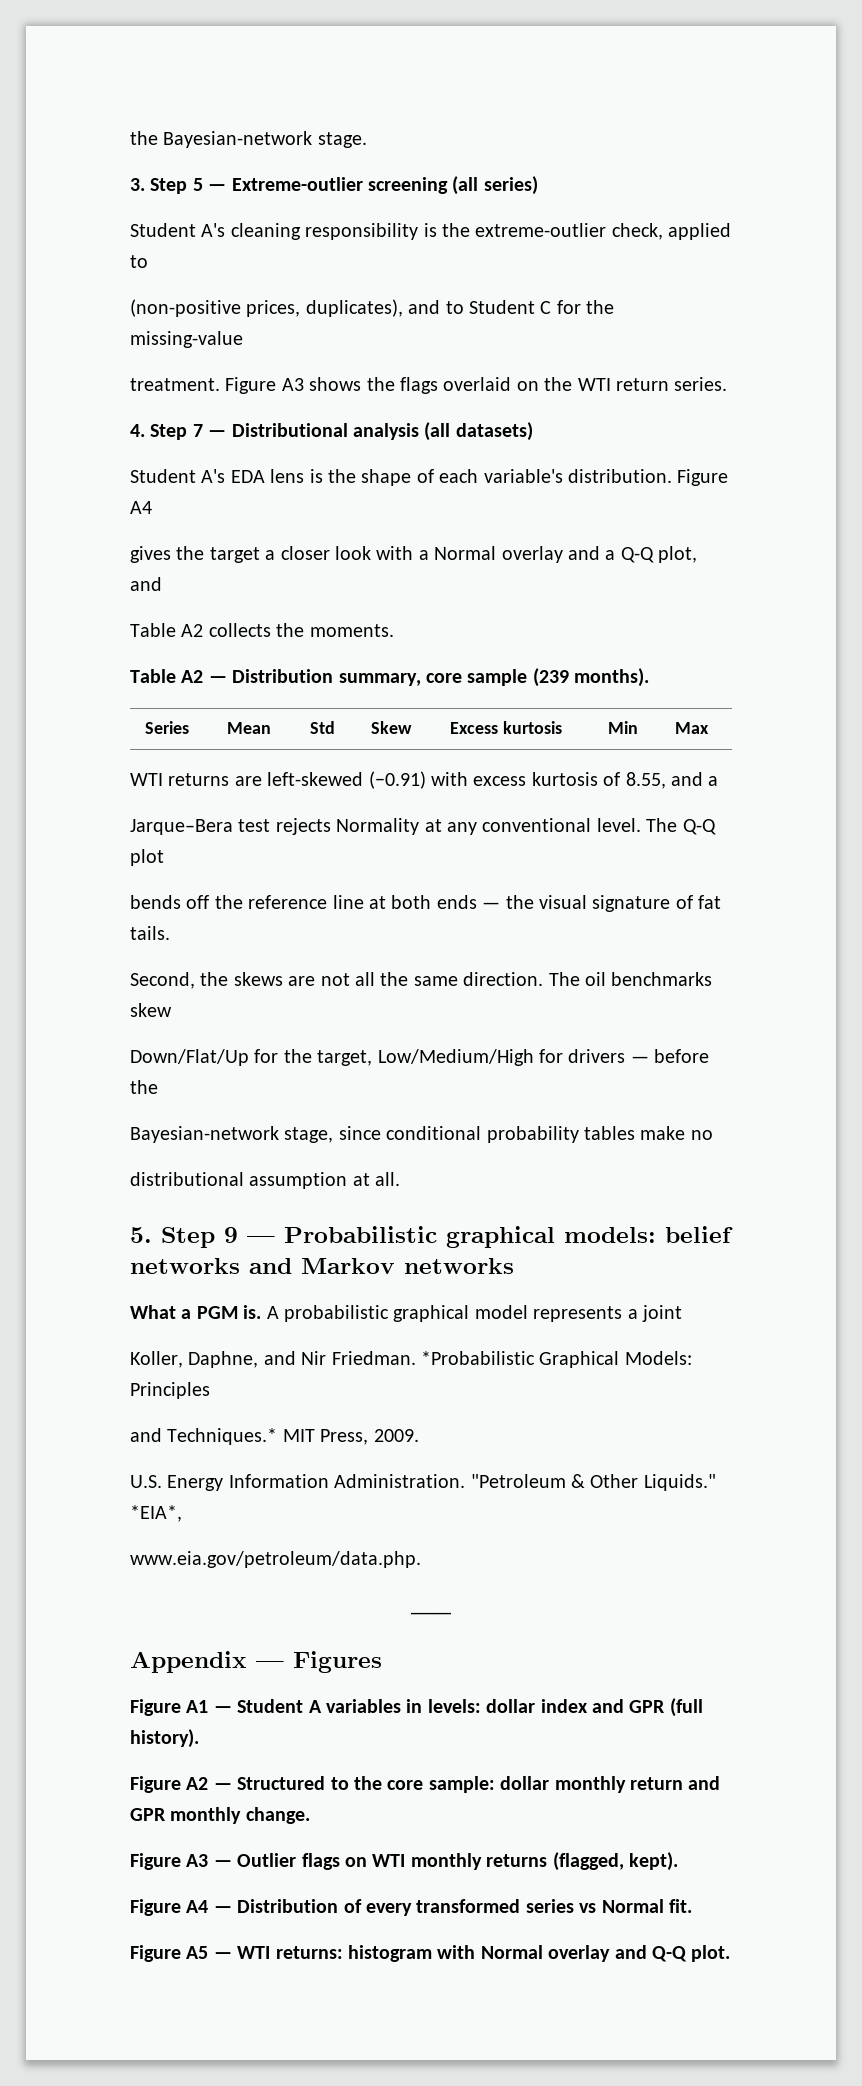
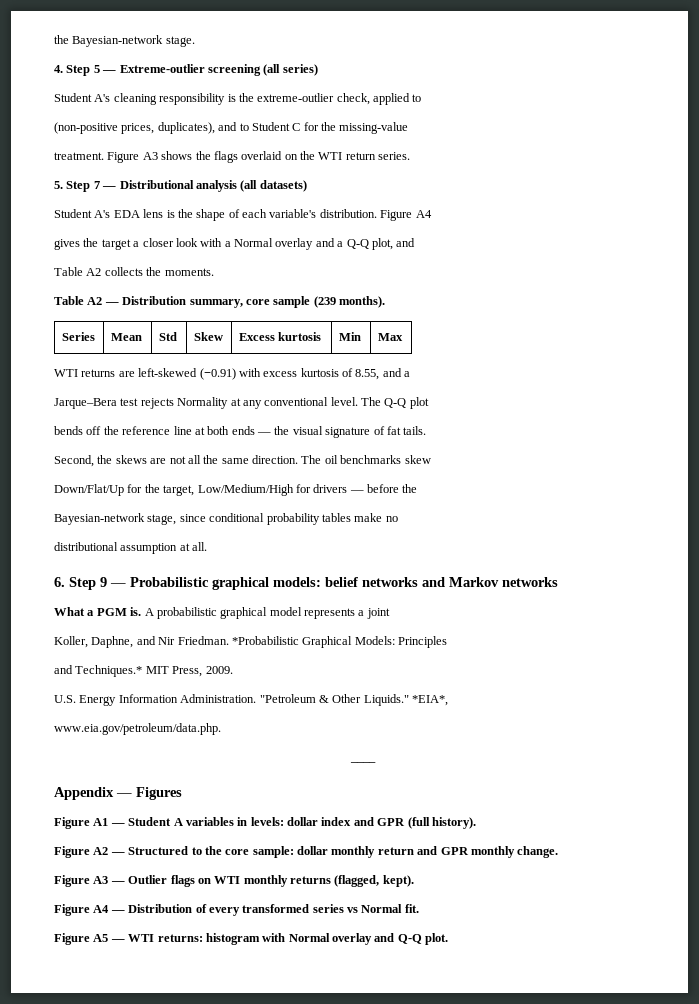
[130,178,145,191] 3. -> [54,65,63,73] 4.
[130,424,145,437] 4. -> [54,181,63,189] 5.
[130,1227,152,1243] 5. -> [54,577,65,587] 6.

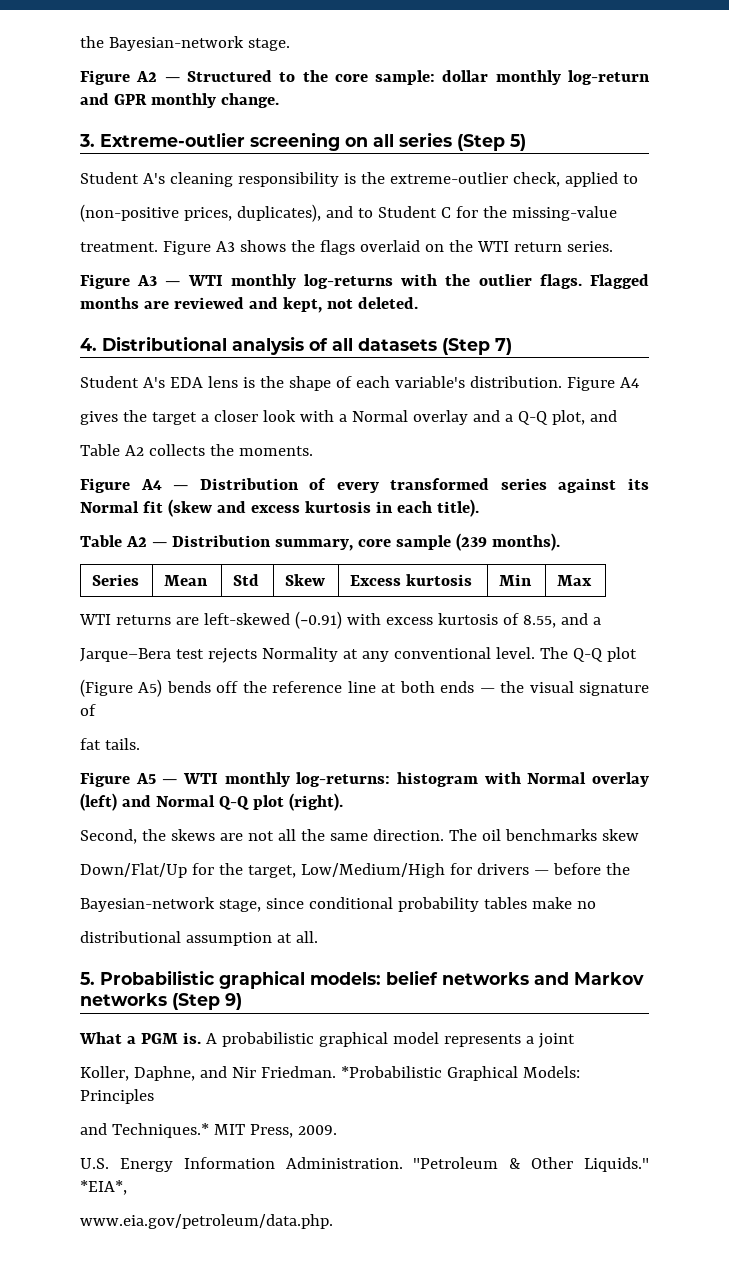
[54,64,318,76] 4. Step 5 — Extreme-outlier screening (all series) -> [80,70,650,85] [80,93,279,108] [79,132,526,151] Figure A2 — Structured to the core sample: dollar monthly log-return and GPR monthly change. // 3. Extreme-outlier screening on all series (Step 5)
[54,180,307,192] 5. Step 7 — Distributional analysis (all datasets) -> [80,274,649,289] [80,297,418,313] [80,336,512,355] Figure A3 — WTI monthly log-returns with the outlier flags. Flagged months are reviewed and kept, not deleted. // 4. Distributional analysis of all datasets (Step 7)
(214, 272) none -> [80,478,649,493] [80,499,479,517] // Figure A4 — Distribution of every transformed series against its Normal fit (skew and excess kurtosis in each title).
(429, 403) none -> [80,679,163,697] (Figure A5)
(385, 430) none -> (96, 710) //
(427, 430) none -> [80,772,649,787] [80,793,343,811] // Figure A5 — WTI monthly log-returns: histogram with Normal overlay (left) and Normal Q-Q plot (right).
[54,577,126,590] 6. Step 9 — -> [80,972,95,985] 5.
(558, 582) none -> [172,993,242,1010] (Step 9)
[350,761,376,763] [54,787,182,800] [54,817,476,829] [54,846,559,858] [54,875,414,887] [54,904,419,916] [54,933,449,945] // ____ // Appendix — Figures // Figure A1 — Student A variables in levels: dollar index and GPR (full history). // Figure A2 — Structured to the core sample: dollar monthly return and GPR monthly change. // Figure A3 — Outlier flags on WTI monthly returns (flagged, kept). // Figure A4 — Distribution of every transformed series vs Normal fit. // Figure A5 — WTI returns: histogram with Normal overlay and Q-Q plot. -> (333, 1221) none

